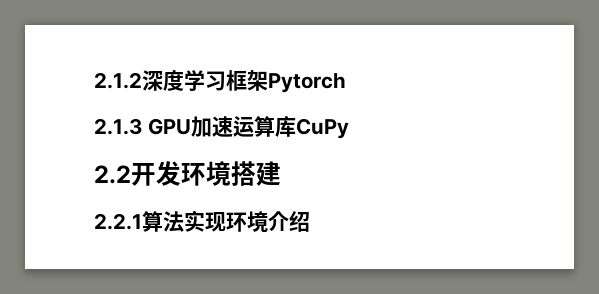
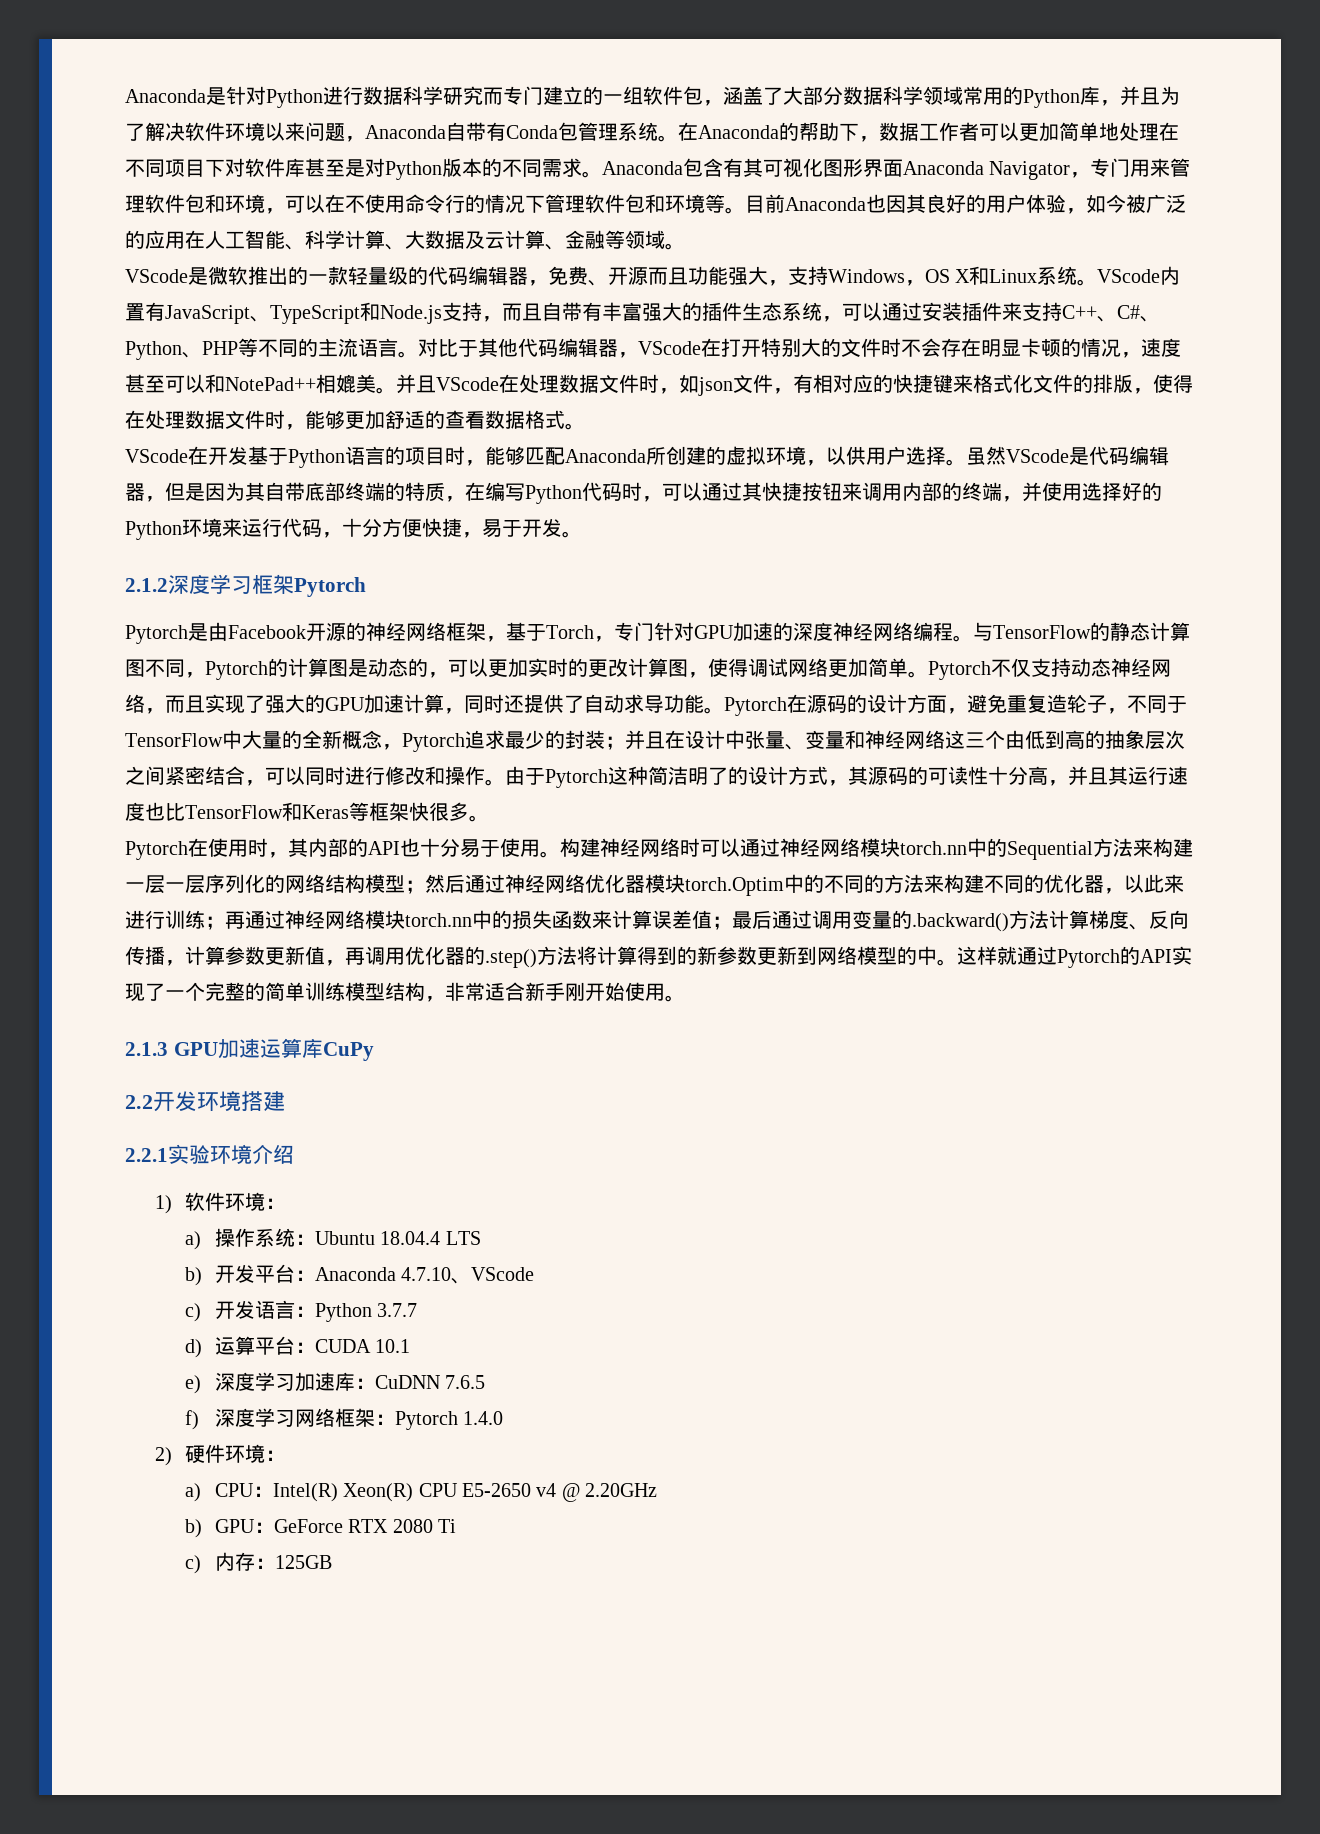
(94, 80) none -> [125,86,1180,108] [125,122,1179,142] [125,158,1191,180] [125,194,1186,214] [125,230,685,250] [125,266,1181,286] [125,302,1160,324] [125,338,1181,360] [125,374,1193,396] [125,410,585,430] [125,446,1169,468] [125,482,1162,504] [125,518,582,540] Anaconda是针对Python进行数据科学研究而专门建立的一组软件包，涵盖了大部分数据科学领域常用的Python库，并且为了解决软件环境以来问题，Anaconda自带有Conda包管理系统。在Anaconda的帮助下，数据工作者可以更加简单地处理在不同项目下对软件库甚至是对Python版本的不同需求。Anaconda包含有其可视化图形界面Anaconda Navigator，专门用来管理软件包和环境，可以在不使用命令行的情况下管理软件包和环境等。目前Anaconda也因其良好的用户体验，如今被广泛的应用在人工智能、科学计算、大数据及云计算、金融等领域。 // VScode是微软推出的一款轻量级的代码编辑器，免费、开源而且功能强大，支持Windows，OS X和Linux系统。VScode内置有JavaScript、TypeScript和Node.js支持，而且自带有丰富强大的插件生态系统，可以通过安装插件来支持C++、C#、Python、PHP等不同的主流语言。对比于其他代码编辑器，VScode在打开特别大的文件时不会存在明显卡顿的情况，速度甚至可以和NotePad++相媲美。并且VScode在处理数据文件时，如json文件，有相对应的快捷键来格式化文件的排版，使得在处理数据文件时，能够更加舒适的查看数据格式。 // VScode在开发基于Python语言的项目时，能够匹配Anaconda所创建的虚拟环境，以供用户选择。虽然VScode是代码编辑器，但是因为其自带底部终端的特质，在编写Python代码时，可以通过其快捷按钮来调用内部的终端，并使用选择好的Python环境来运行代码，十分方便快捷，易于开发。 //
(346, 83) none -> [125,622,1190,644] [125,658,1171,680] [125,694,1187,716] [125,730,1185,752] [125,766,1188,788] [125,802,489,822] [125,838,1193,860] [125,874,1184,896] [125,910,1189,932] [125,946,1192,968] [125,982,685,1002] // Pytorch是由Facebook开源的神经网络框架，基于Torch，专门针对GPU加速的深度神经网络编程。与TensorFlow的静态计算图不同，Pytorch的计算图是动态的，可以更加实时的更改计算图，使得调试网络更加简单。Pytorch不仅支持动态神经网络，而且实现了强大的GPU加速计算，同时还提供了自动求导功能。Pytorch在源码的设计方面，避免重复造轮子，不同于TensorFlow中大量的全新概念，Pytorch追求最少的封装；并且在设计中张量、变量和神经网络这三个由低到高的抽象层次之间紧密结合，可以同时进行修改和操作。由于Pytorch这种简洁明了的设计方式，其源码的可读性十分高，并且其运行速度也比TensorFlow和Keras等框架快很多。 // Pytorch在使用时，其内部的API也十分易于使用。构建神经网络时可以通过神经网络模块torch.nn中的Sequential方法来构建一层一层序列化的网络结构模型；然后通过神经网络优化器模块torch.Optim中的不同的方法来构建不同的优化器，以此来进行训练；再通过神经网络模块torch.nn中的损失函数来计算误差值；最后通过调用变量的.backward()方法计算梯度、反向传播，计算参数更新值，再调用优化器的.step()方法将计算得到的新参数更新到网络模型的中。这样就通过Pytorch的API实现了一个完整的简单训练模型结构，非常适合新手刚开始使用。
[142,210,226,232] 算法实现 -> [168,1144,210,1164] 实验
(310, 221) none -> [154,1192,285,1214] [184,1228,481,1250] [184,1264,535,1286] [184,1300,418,1322] [184,1336,411,1358] [184,1372,486,1394] [184,1408,504,1430] [154,1444,285,1466] [184,1483,658,1502] [184,1519,457,1538] [184,1552,332,1574] // 1)软件环境： // a)操作系统：Ubuntu 18.04.4 LTS // b)开发平台：Anaconda 4.7.10、VScode // c)开发语言：Python 3.7.7 // d)运算平台：CUDA 10.1 // e)深度学习加速库：CuDNN 7.6.5 // f)深度学习网络框架：Pytorch 1.4.0 // 2)硬件环境： // a) CPU：Intel(R) Xeon(R) CPU E5-2650 v4 @ 2.20GHz // b) GPU：GeForce RTX 2080 Ti // c)内存：125GB

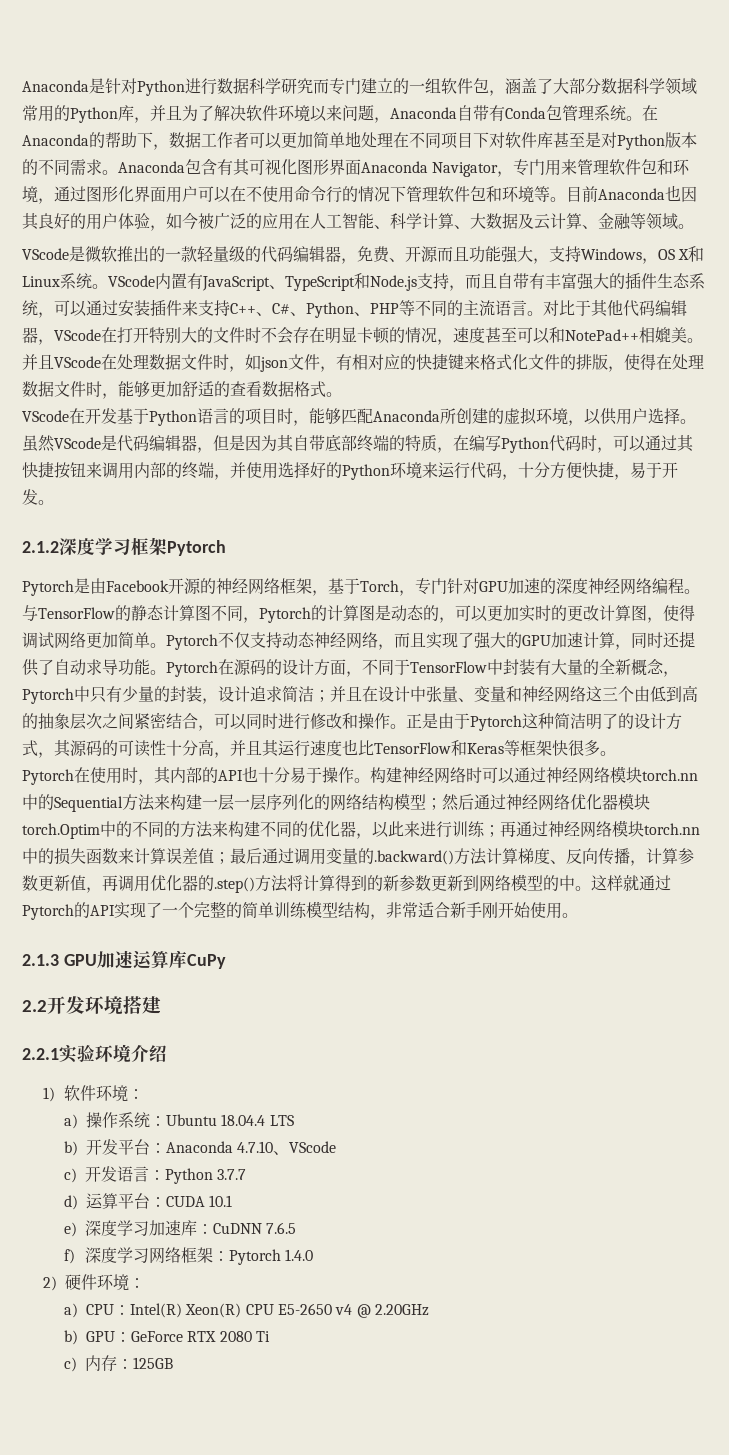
(285, 211) none -> [54,186,198,203] 通过图形化界面用户
[967,694,1127,714] 避免重复造轮子， -> (362, 674) none
(242, 739) none -> [503,659,551,675] 封装有
[465,730,605,749] 追求最少的封装 -> [74,686,314,704] 中只有少量的封装，设计追求简洁
(505, 782) none -> [406,713,438,729] 正是
[500,838,540,857] 使用 -> [322,767,354,783] 操作

